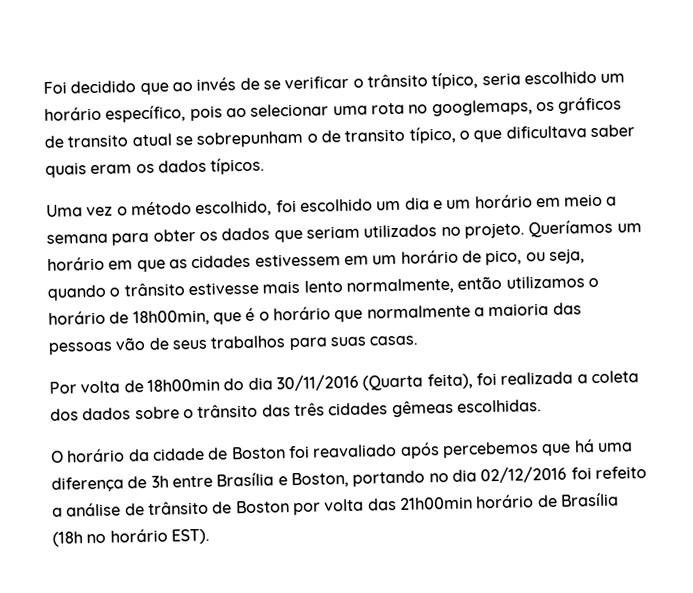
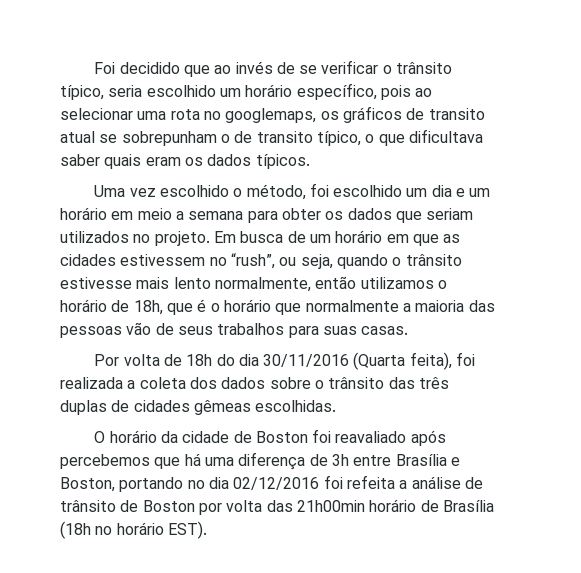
[116,200,273,217] o método escolhido, -> [159,184,306,200] escolhido o método,
[528,219,614,238] Queríamos -> [213,231,306,243] Em busca de
[343,249,523,266] em um horário de pico, -> [209,253,275,269] no “rush”,
[132,309,210,327] 18h00min, -> [133,300,163,315] 18h,
[146,378,220,392] 18h00min -> [186,354,213,366] 18h
(325, 409) none -> [60,400,130,415] duplas de
[594,466,647,480] refeito -> [346,475,395,489] refeita

